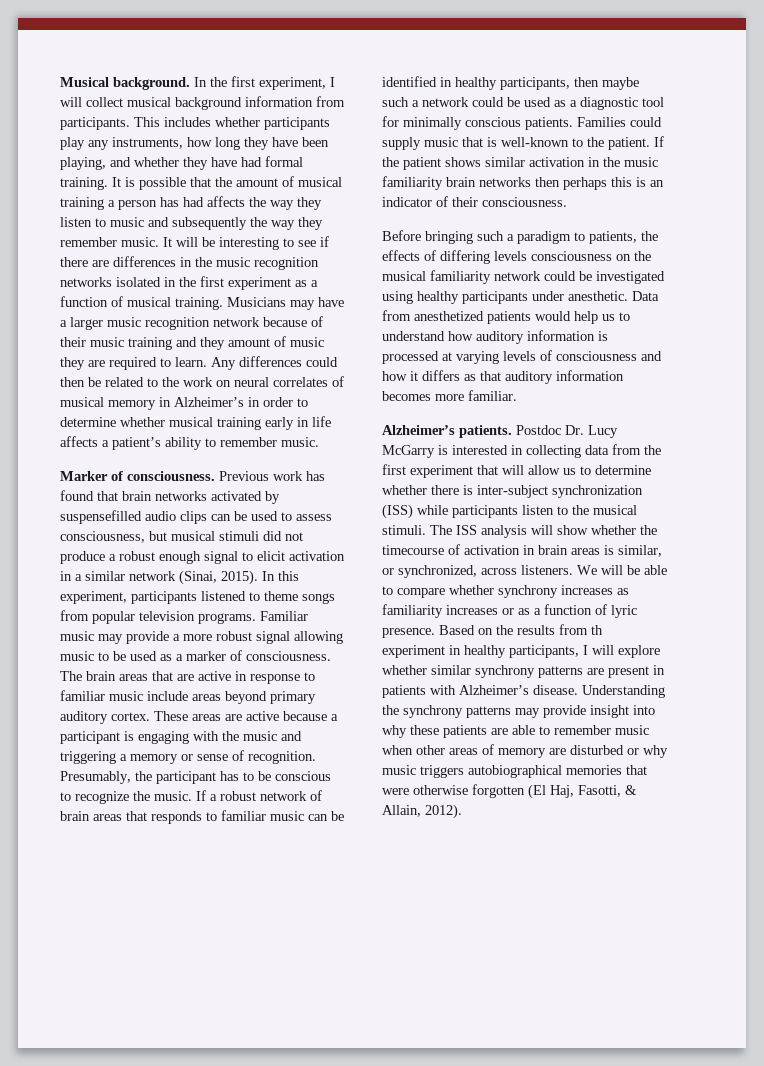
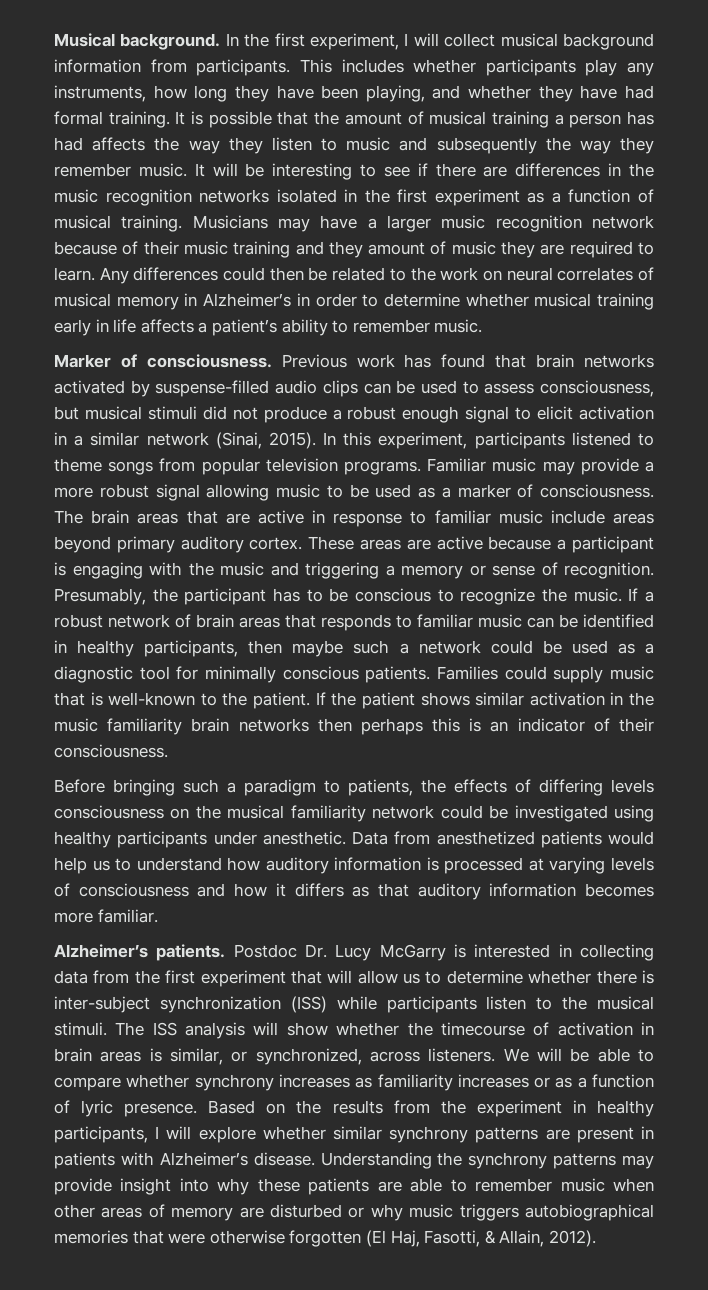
[60,510,142,524] suspensefilled -> [155,380,270,397] suspense-filled
[591,625,603,635] th -> [440,1100,466,1114] the

